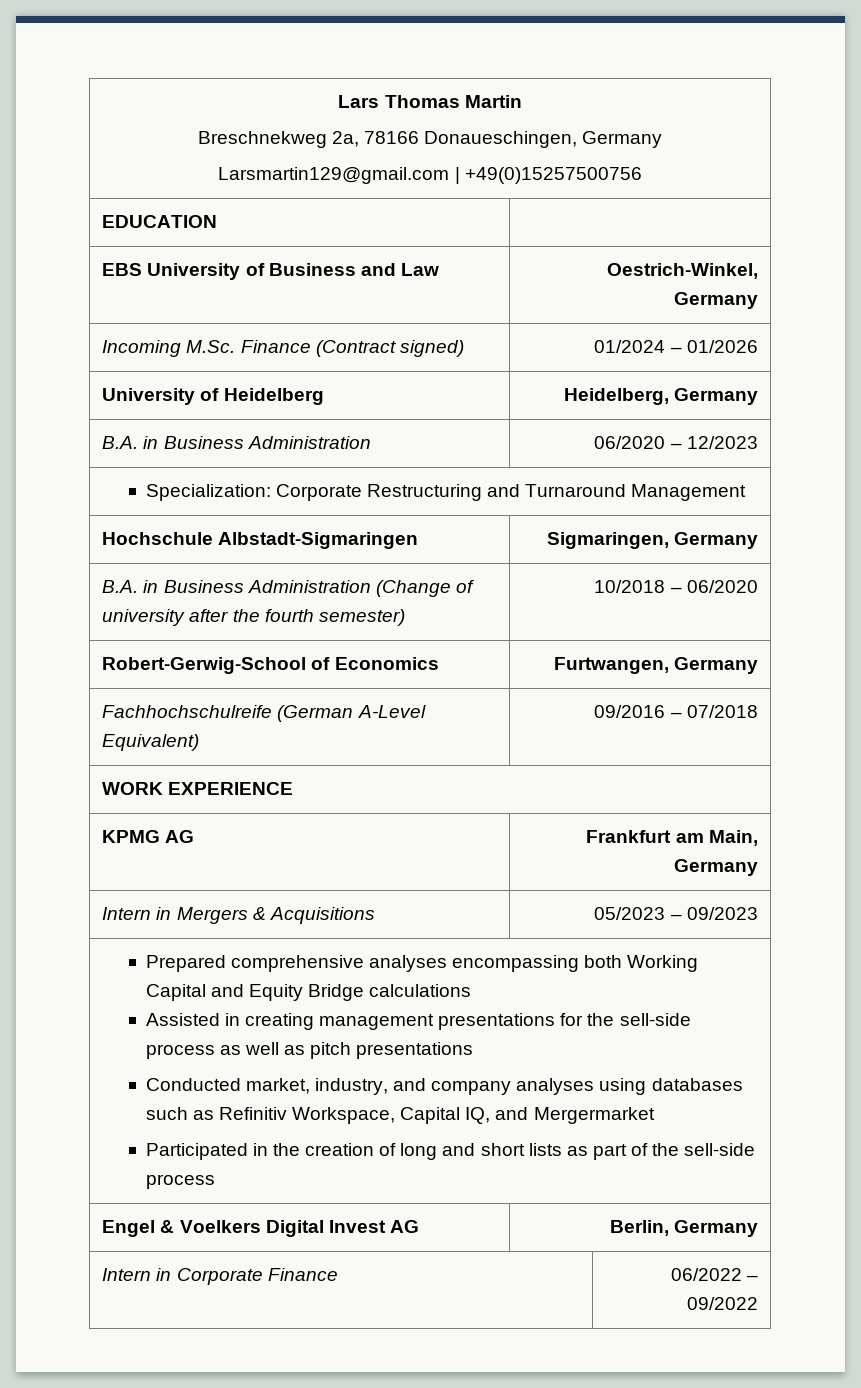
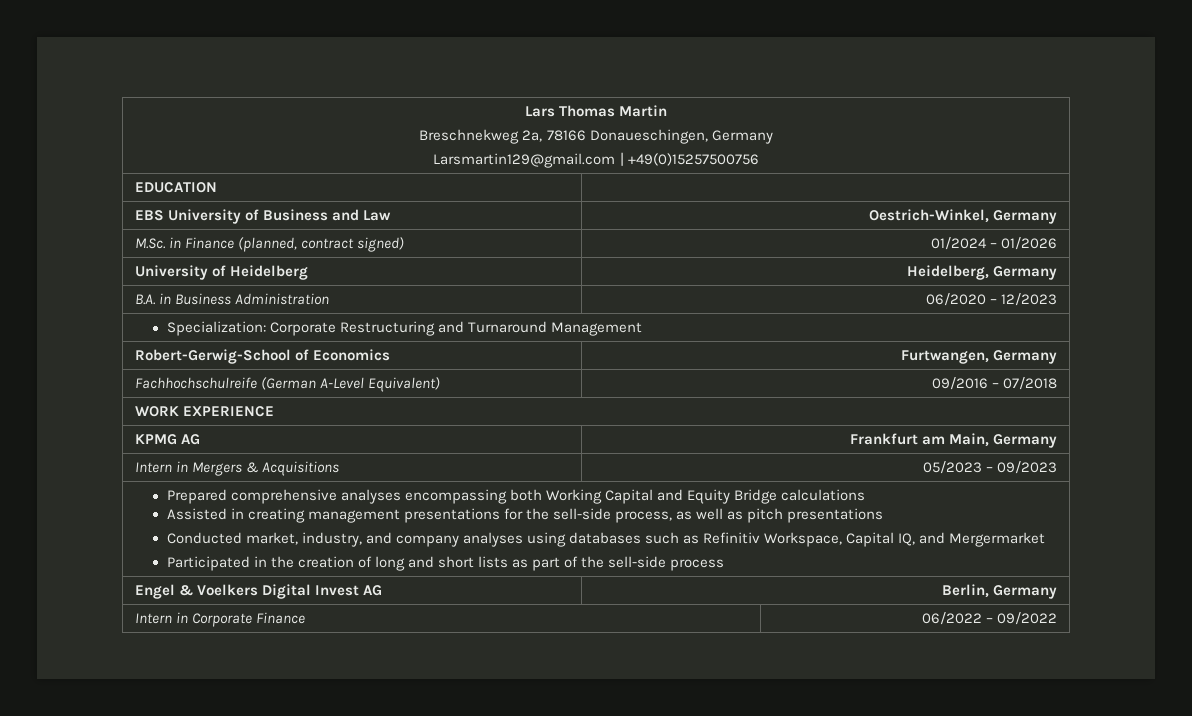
[102,340,396,357] Incoming M.Sc. Finance (Contract -> [134,237,354,252] M.Sc. in Finance (planned, contract
[102,532,419,549] [546,532,758,549] [102,580,474,597] [102,609,405,626] [594,580,758,593] // Hochschule Albstadt-Sigmaringen | Sigmaringen, Germany // B.A. in Business Administration (Change of university after the fourth semester) | 10/2018 – 06/2020 -> (642, 329) none
[145,1044,215,1059] process -> [614,511,672,523] process,

